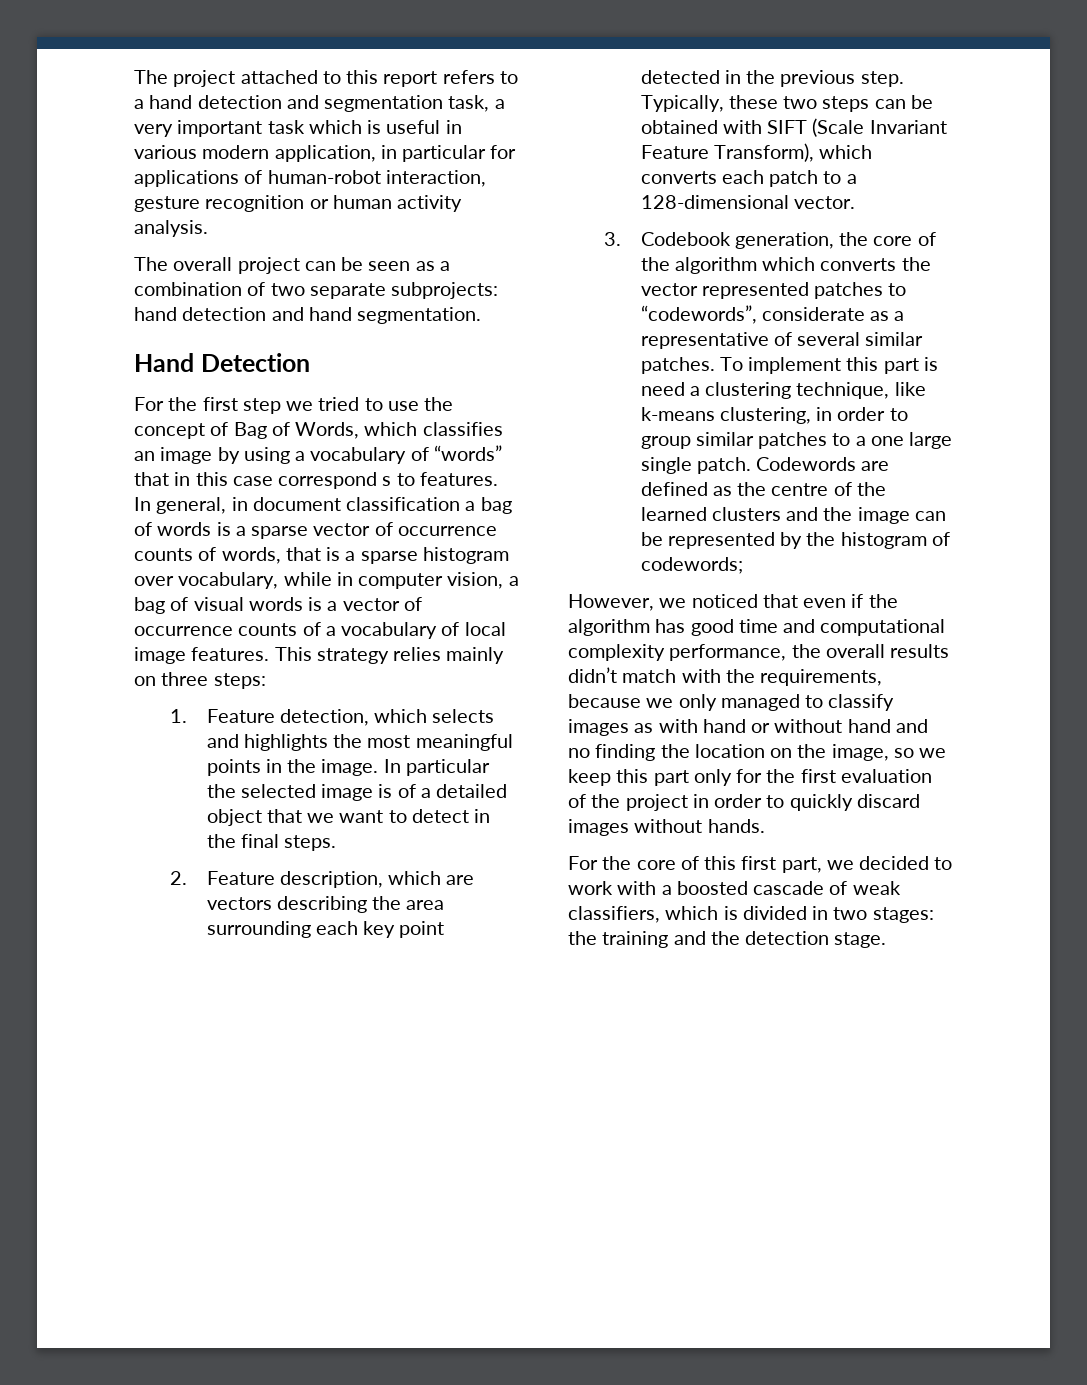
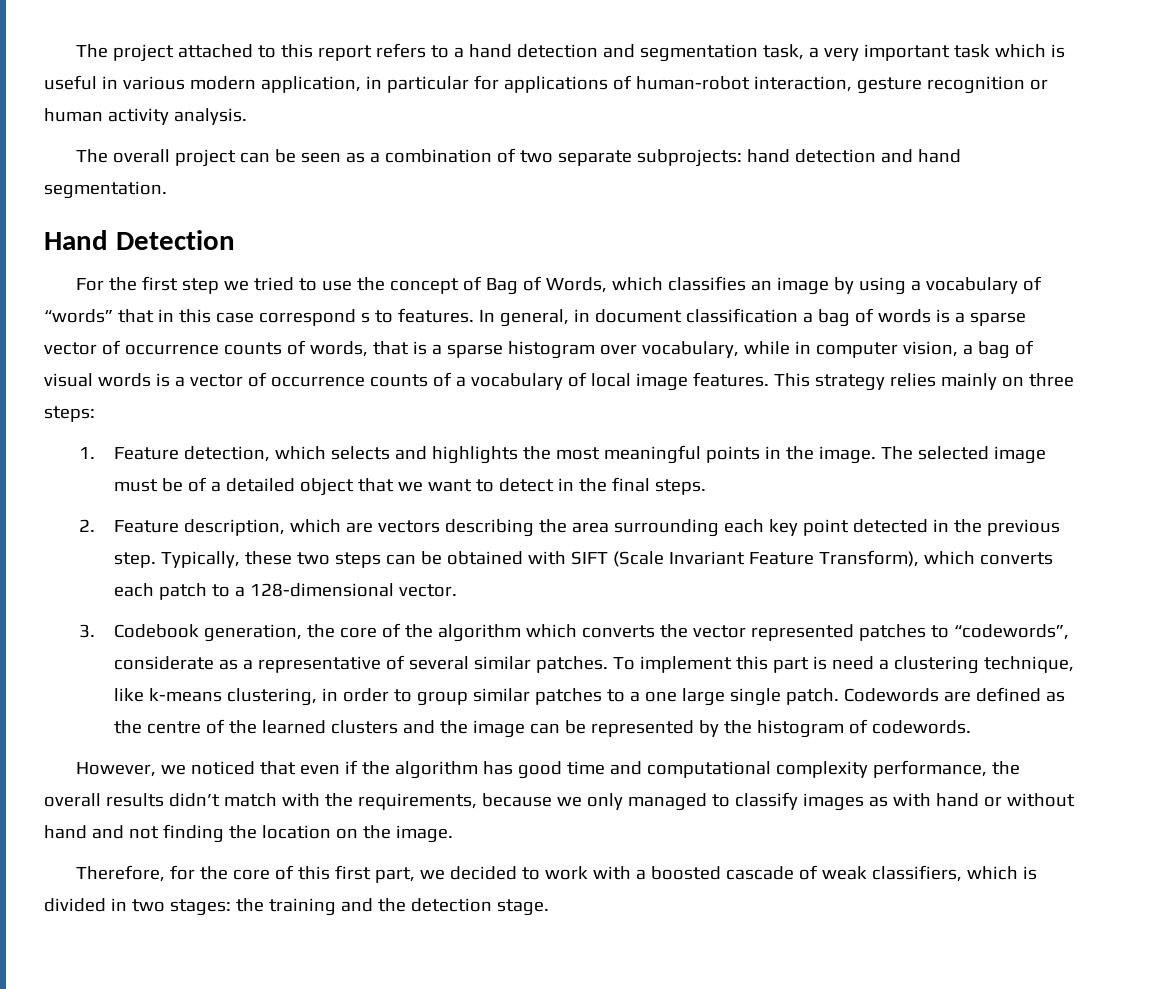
[383,759,490,776] [206,784,393,801] In particular the selected image is -> [881,446,1047,464] [114,478,184,492] The selected image must be
[640,557,743,574] codewords; -> [872,720,972,734] codewords.
[568,748,590,758] no -> [128,826,159,839] not
[831,744,947,761] [568,769,932,786] [568,794,920,811] [568,819,765,836] [568,856,598,870] image, so we keep this part only for the first evaluation of the project in order to quickly discard images without hands. // For -> [395,825,453,843] [76,865,196,882] image. // Therefore, for

